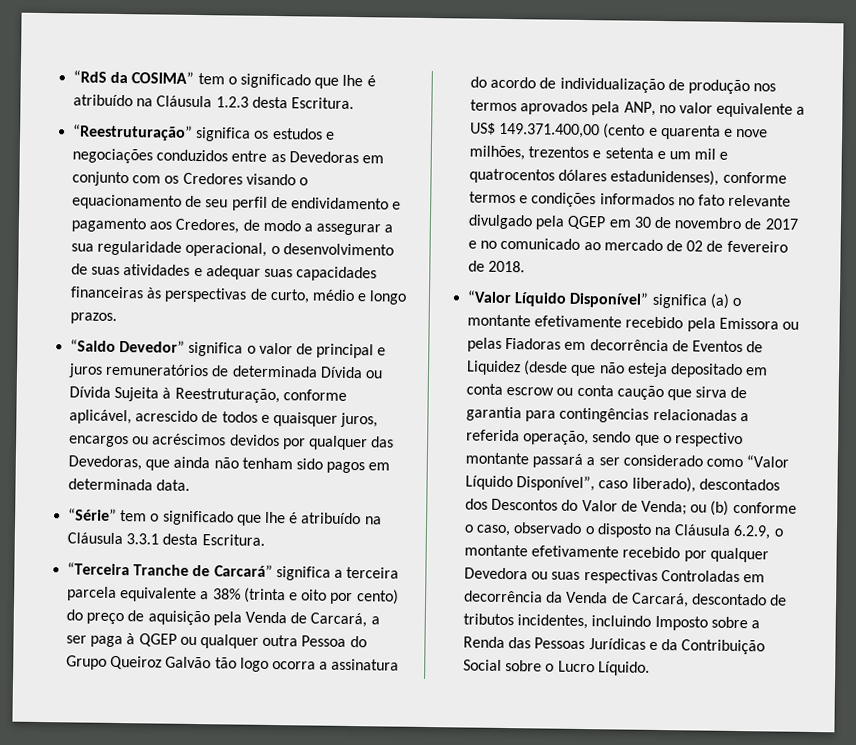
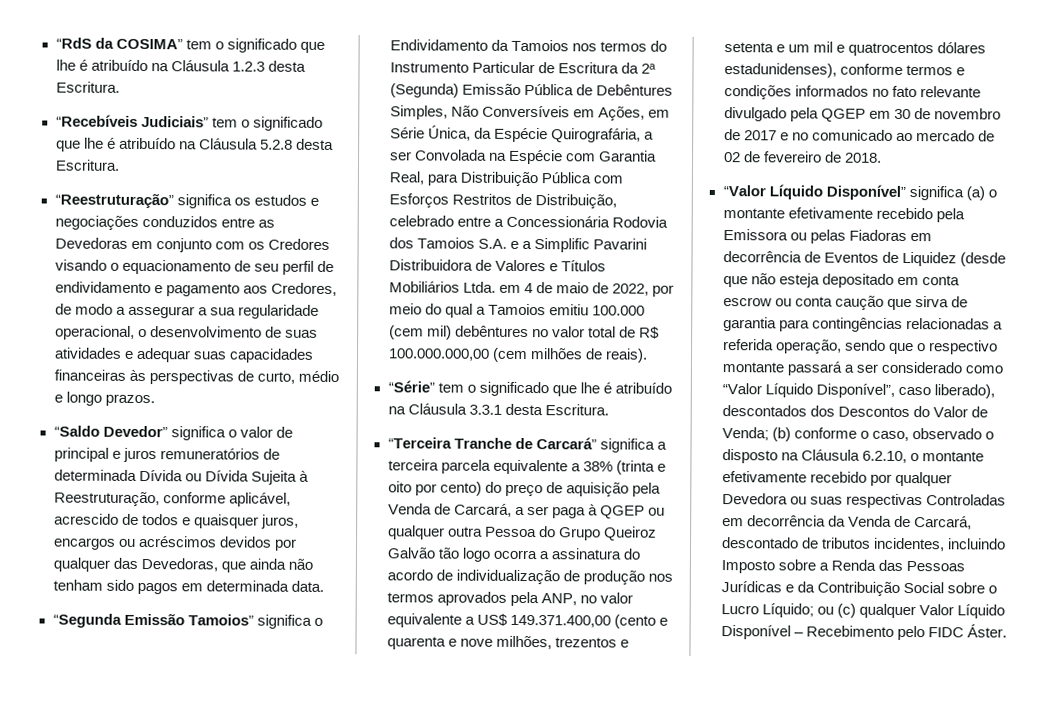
(354, 103) none -> [55,114,323,131] [55,137,334,152] [54,159,120,171] // “Recebíveis Judiciais” tem o significado que lhe é atribuído na Cláusula 5.2.8 desta Escritura.
(191, 485) none -> [52,612,323,629] [389,39,667,52] [389,61,656,74] [389,83,673,98] [389,105,670,121] [389,125,654,143] [389,149,657,165] [388,171,623,187] [388,193,617,209] [388,215,668,228] [388,237,647,253] [388,259,606,272] [388,281,674,297] [388,303,645,318] [388,325,660,340] [387,347,648,363] // “Segunda Emissão Tamoios” significa o Endividamento da Tamoios nos termos do Instrumento Particular de Escritura da 2ª (Segunda) Emissão Pública de Debêntures Simples, Não Conversíveis em Ações, em Série Única, da Espécie Quirografária, a ser Convolada na Espécie com Garantia Real, para Distribuição Pública com Esforços Restritos de Distribuição, celebrado entre a Concessionária Rodovia dos Tamoios S.A. e a Simplific Pavarini Distribuidora de Valores e Títulos Mobiliários Ltda. em 4 de maio de 2022, por meio do qual a Tamoios emitiu 100.000 (cem mil) debêntures no valor total de R$ 100.000.000,00 (cem milhões de reais).
[690,504,708,513] ou -> (769, 434) none
[733,524,772,540] 6.2.9, -> [861,450,907,464] 6.2.10,
[597,661,650,676] Líquido. -> [761,603,1005,619] [720,624,1007,641] Líquido; ou (c) qualquer Valor Líquido Disponível – Recebimento pelo FIDC Áster.

